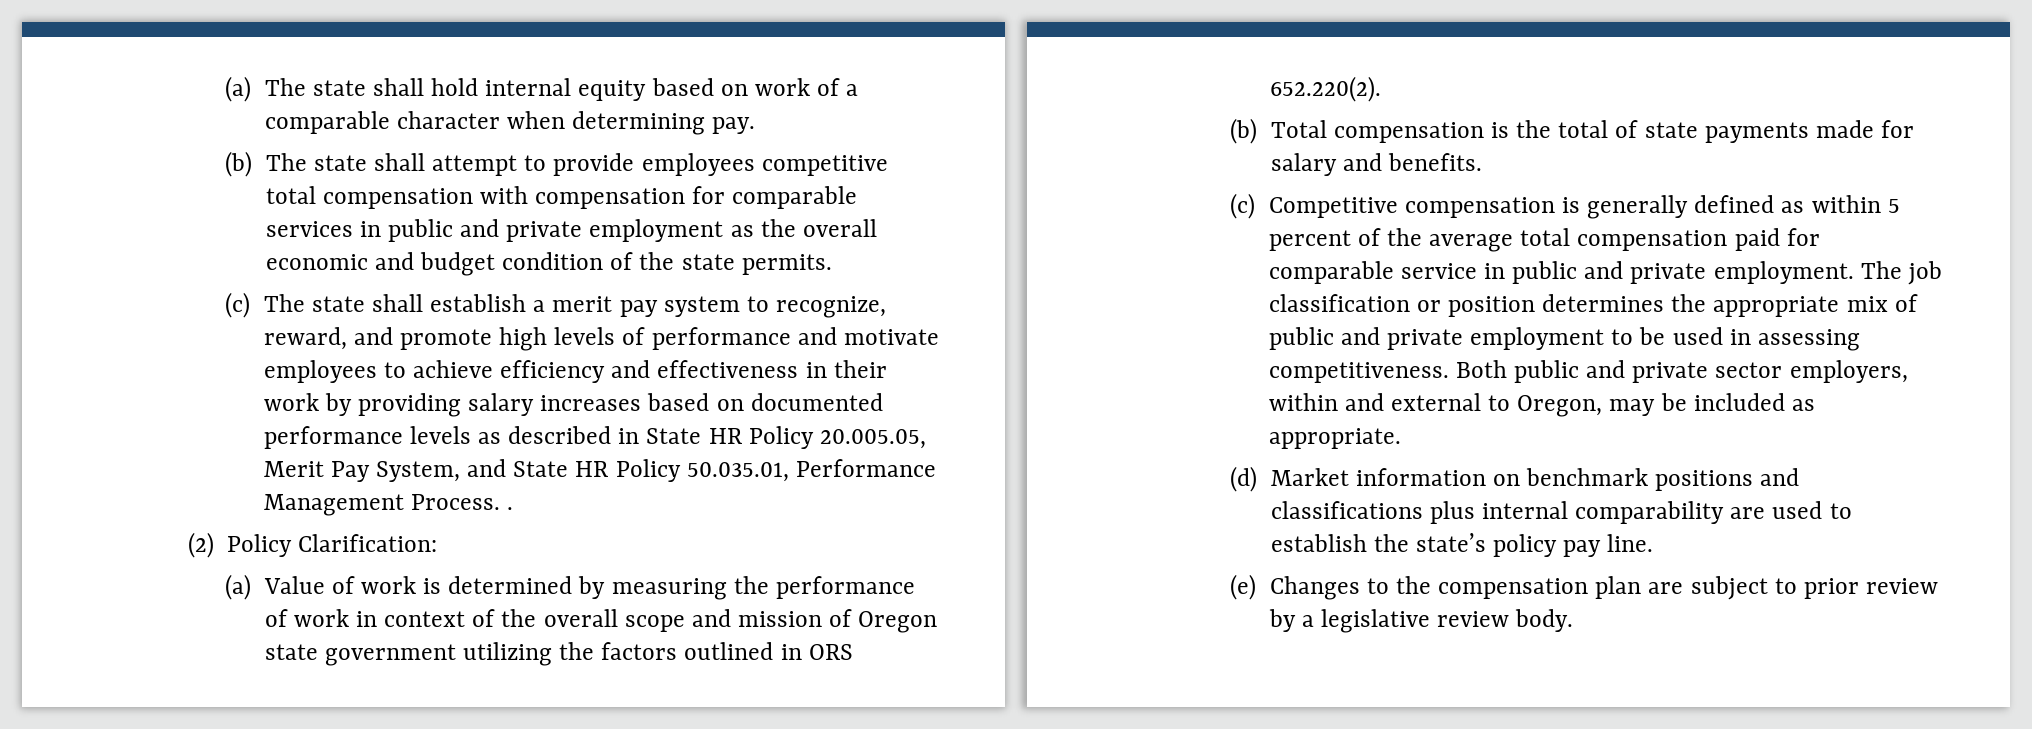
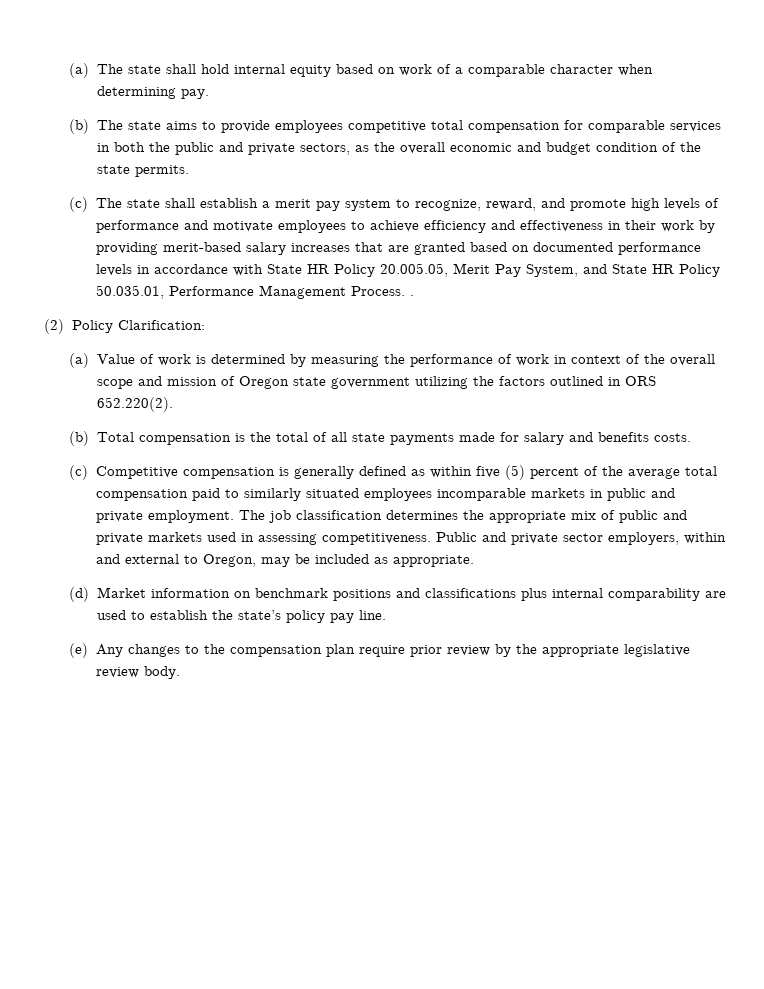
[373,153,518,176] shall attempt -> [165,121,197,130] aims
[479,186,686,209] with compensation -> (560, 127) none
[387,219,724,242] public and private employment -> [113,142,350,155] both the public and private sectors,
(461, 405) none -> [162,242,241,252] merit-based
(642, 403) none -> [354,242,465,255] that are granted
[477,426,640,444] as described in -> [136,264,263,276] in accordance with
(1639, 129) none -> [330,432,347,442] all
[1387,153,1482,171] benefits. -> [597,432,691,442] benefits costs.
[1887,199,1900,213] 5 -> [475,465,525,480] five (5)
[1786,228,1820,246] [1268,261,1477,284] for comparable service -> [224,488,585,501] to similarly situated employees incomparable markets
[1416,296,1535,317] or position -> (382, 515) none
[1470,327,1666,350] employment to be -> [147,532,202,542] markets
[1455,360,1579,383] Both public -> [435,532,477,542] Public
[1269,576,1360,600] Changes -> [95,644,180,657] Any changes
[1648,576,1797,600] are subject to -> [358,645,405,657] require
[1301,615,1314,627] a -> [515,644,619,657] the appropriate

